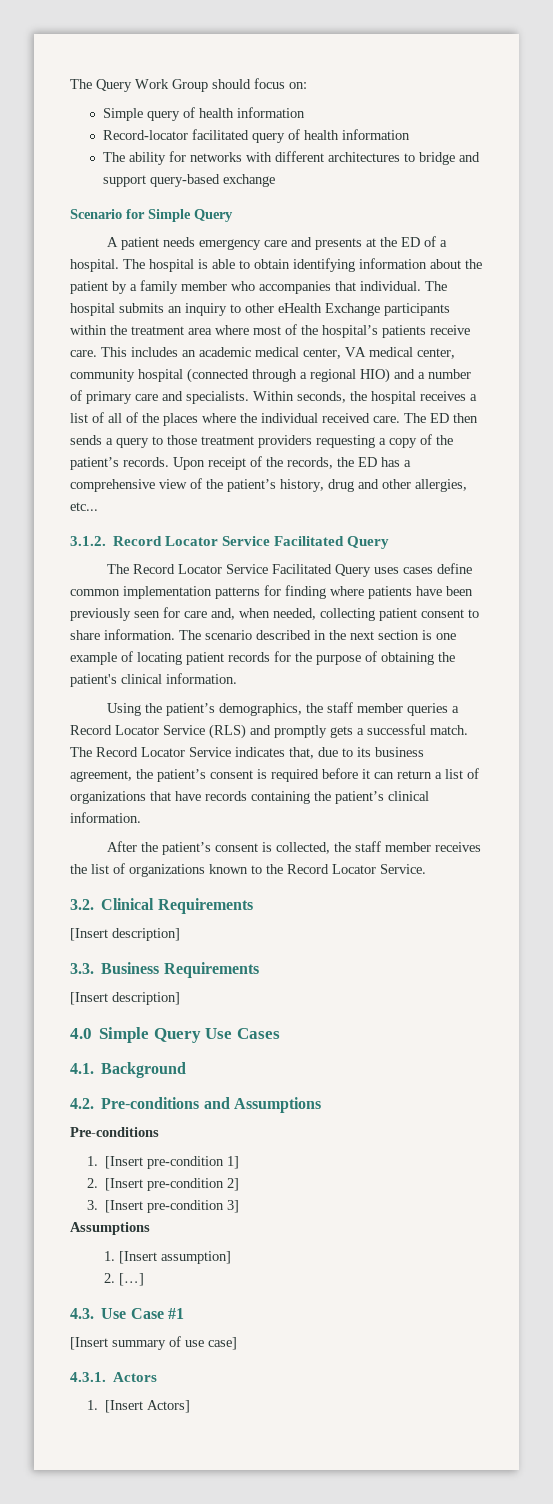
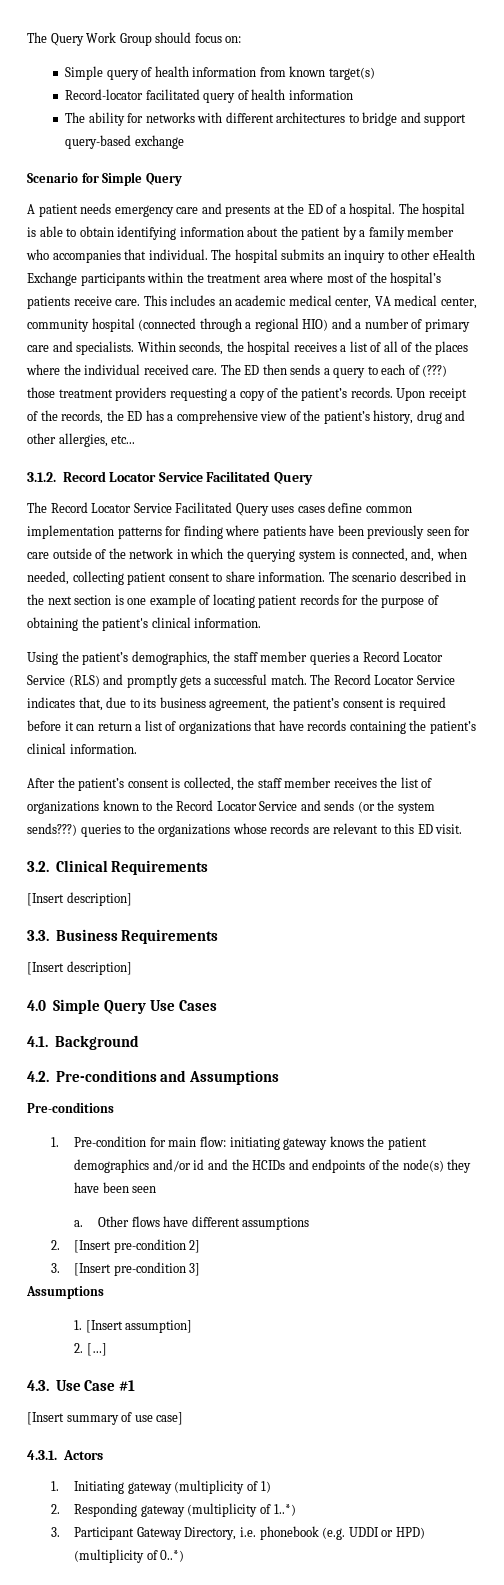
(305, 112) none -> [259,66,375,80] from known target(s)
(163, 440) none -> [381,364,448,377] each of (???)
(207, 614) none -> [52,548,408,562] outside of the network in which the querying system is connected,
[380,864,426,874] Service. -> [259,800,435,814] [27,823,463,837] Service and sends (or the system sends???) queries to the organizations whose records are relevant to this ED visit.
[105,1156,240,1169] [Insert pre-condition 1] -> [74,1136,427,1150] [74,1159,472,1173] [74,1182,157,1193] [74,1216,310,1230] Pre-condition for main flow: initiating gateway knows the patient demographics and/or id and the HCIDs and endpoints of the node(s) they have been seen // a. Other flows have different assumptions
[105,1400,191,1413] [Insert Actors] -> [74,1480,271,1494] [50,1503,296,1517] [50,1526,425,1540] [74,1549,185,1563] Initiating gateway (multiplicity of 1) // 2. Responding gateway (multiplicity of 1..*) // 3. Participant Gateway Directory, i.e. phonebook (e.g. UDDI or HPD) (multiplicity of 0..*)

